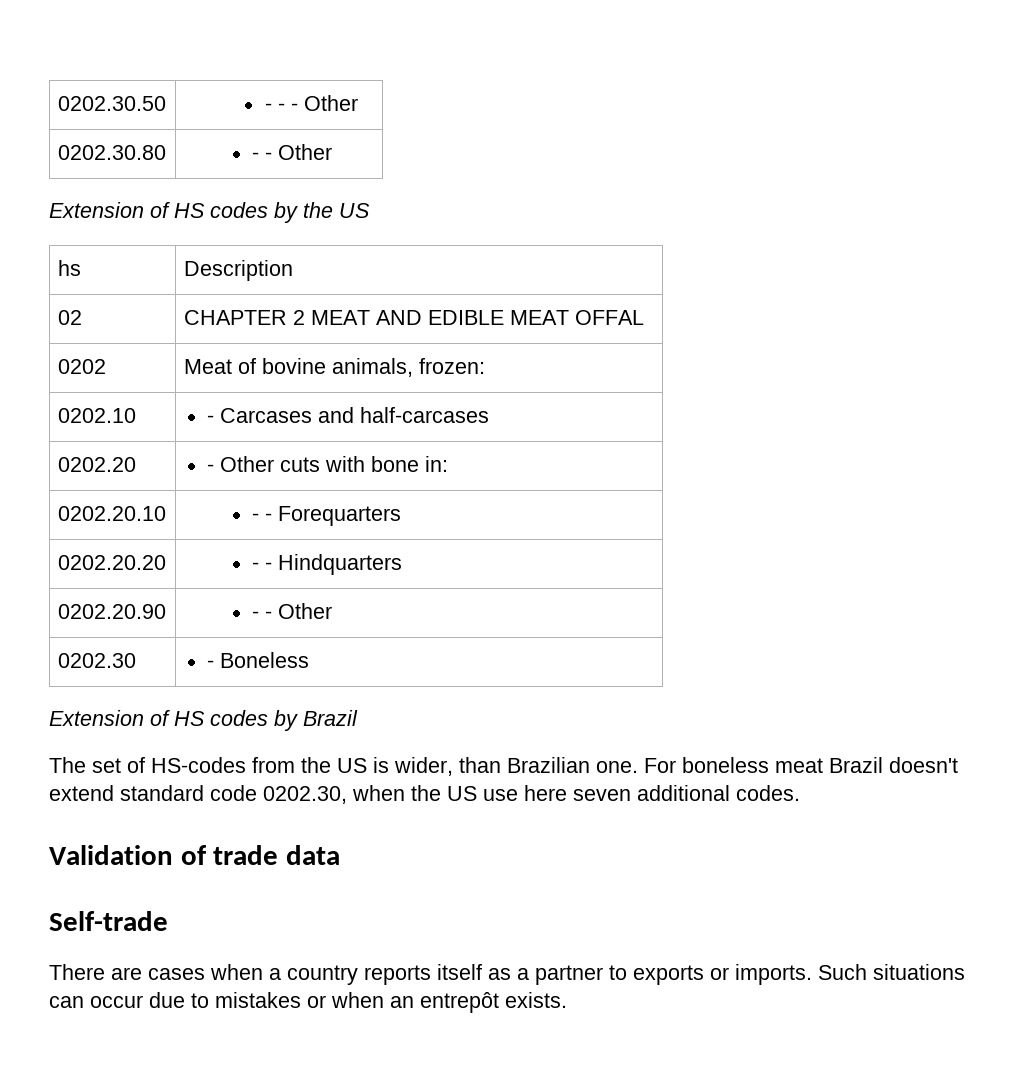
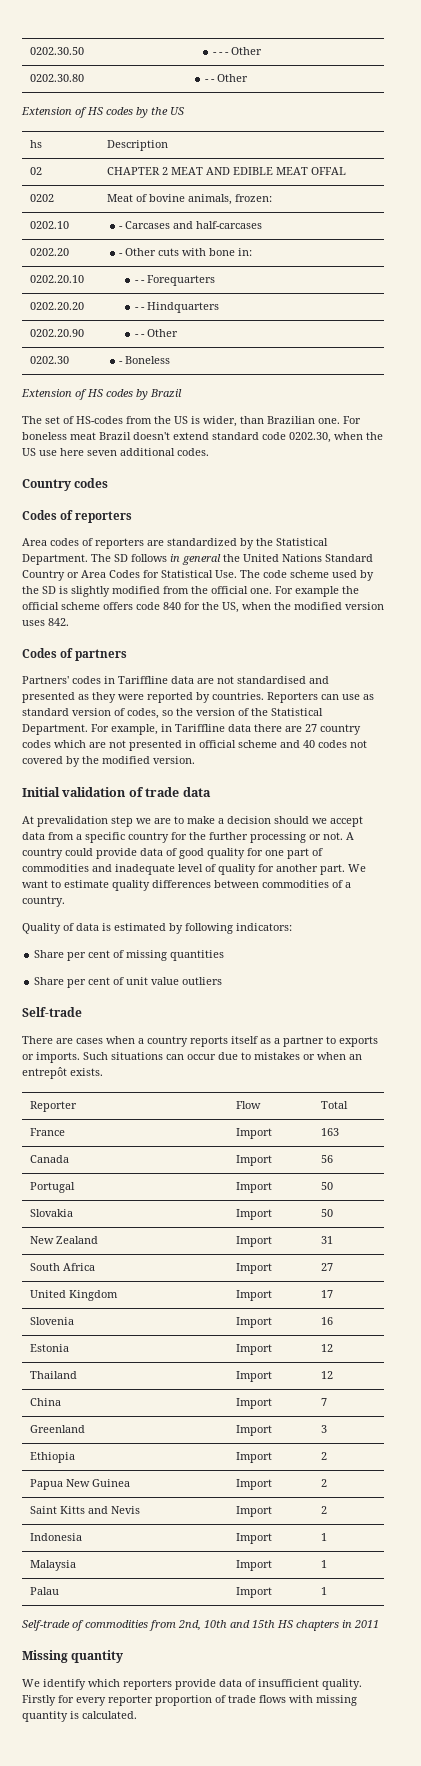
[49,845,341,865] Validation of trade data -> [22,478,109,491] [22,510,133,523] [22,538,328,549] [22,554,373,565] [22,570,374,581] [22,586,359,597] [22,602,384,613] [22,618,69,626] [22,648,128,661] [22,676,329,684] [22,692,374,703] [22,708,323,719] [22,724,361,735] [22,740,367,751] [22,756,195,767] [22,787,211,797] [22,816,363,827] [22,832,354,843] [22,848,323,859] [22,864,366,875] [22,880,351,891] [22,896,65,907] [22,923,292,934] [34,950,225,961] [34,977,223,988] Country codes // Codes of reporters // Area codes of reporters are standardized by the Statistical Department. The SD follows in general the United Nations Standard Country or Area Codes for Statistical Use. The code scheme used by the SD is slightly modified from the official one. For example the official scheme offers code 840 for the US, when the modified version uses 842. // Codes of partners // Partners' codes in Tariffline data are not standardised and presented as they were reported by countries. Reporters can use as standard version of codes, so the version of the Statistical Department. For example, in Tariffline data there are 27 country codes which are not presented in official scheme and 40 codes not covered by the modified version. // Initial validation of trade data // At prevalidation step we are to make a decision should we accept data from a specific country for the further processing or not. A country could provide data of good quality for one part of commodities and inadequate level of quality for another part. We want to estimate quality differences between commodities of a country. // Quality of data is estimated by following indicators: // Share per cent of missing quantities // Share per cent of unit value outliers
(567, 1000) none -> [30,1101,78,1112] [236,1101,262,1109] [321,1101,349,1109] [30,1128,66,1136] [236,1128,273,1139] [321,1128,340,1136] [30,1155,70,1163] [236,1155,273,1166] [321,1155,334,1163] [30,1182,76,1193] [236,1182,273,1193] [321,1182,334,1190] [30,1209,74,1217] [236,1209,273,1220] [321,1209,334,1217] [30,1236,99,1244] [236,1236,273,1247] [321,1236,334,1244] [30,1263,96,1271] [236,1263,273,1274] [321,1263,334,1271] [30,1290,119,1301] [236,1290,273,1301] [321,1290,334,1298] [30,1317,75,1325] [236,1317,273,1328] [321,1317,334,1325] [30,1344,70,1352] [236,1344,273,1355] [321,1344,334,1352] [30,1371,78,1379] [236,1371,273,1382] [321,1371,334,1379] [30,1398,62,1406] [236,1398,273,1409] [321,1398,328,1406] [30,1425,86,1433] [236,1425,273,1436] [321,1425,328,1433] [30,1452,76,1463] [236,1452,273,1463] [321,1452,328,1460] [30,1479,131,1490] [236,1479,273,1490] [321,1479,328,1487] [30,1506,141,1514] [236,1506,273,1517] [321,1506,328,1514] [30,1533,83,1541] [236,1533,273,1544] [321,1533,328,1541] [30,1560,77,1571] [236,1560,273,1571] [321,1560,328,1568] [30,1587,60,1595] [236,1587,273,1598] [321,1587,328,1595] [22,1620,379,1631] [22,1650,124,1663] [22,1679,362,1690] [22,1695,357,1706] [22,1711,137,1722] // Reporter | Flow | Total // France | Import | 163 // Canada | Import | 56 // Portugal | Import | 50 // Slovakia | Import | 50 // New Zealand | Import | 31 // South Africa | Import | 27 // United Kingdom | Import | 17 // Slovenia | Import | 16 // Estonia | Import | 12 // Thailand | Import | 12 // China | Import | 7 // Greenland | Import | 3 // Ethiopia | Import | 2 // Papua New Guinea | Import | 2 // Saint Kitts and Nevis | Import | 2 // Indonesia | Import | 1 // Malaysia | Import | 1 // Palau | Import | 1 // Self-trade of commodities from 2nd, 10th and 15th HS chapters in 2011 // Missing quantity // We identify which reporters provide data of insufficient quality. Firstly for every reporter proportion of trade flows with missing quantity is calculated.

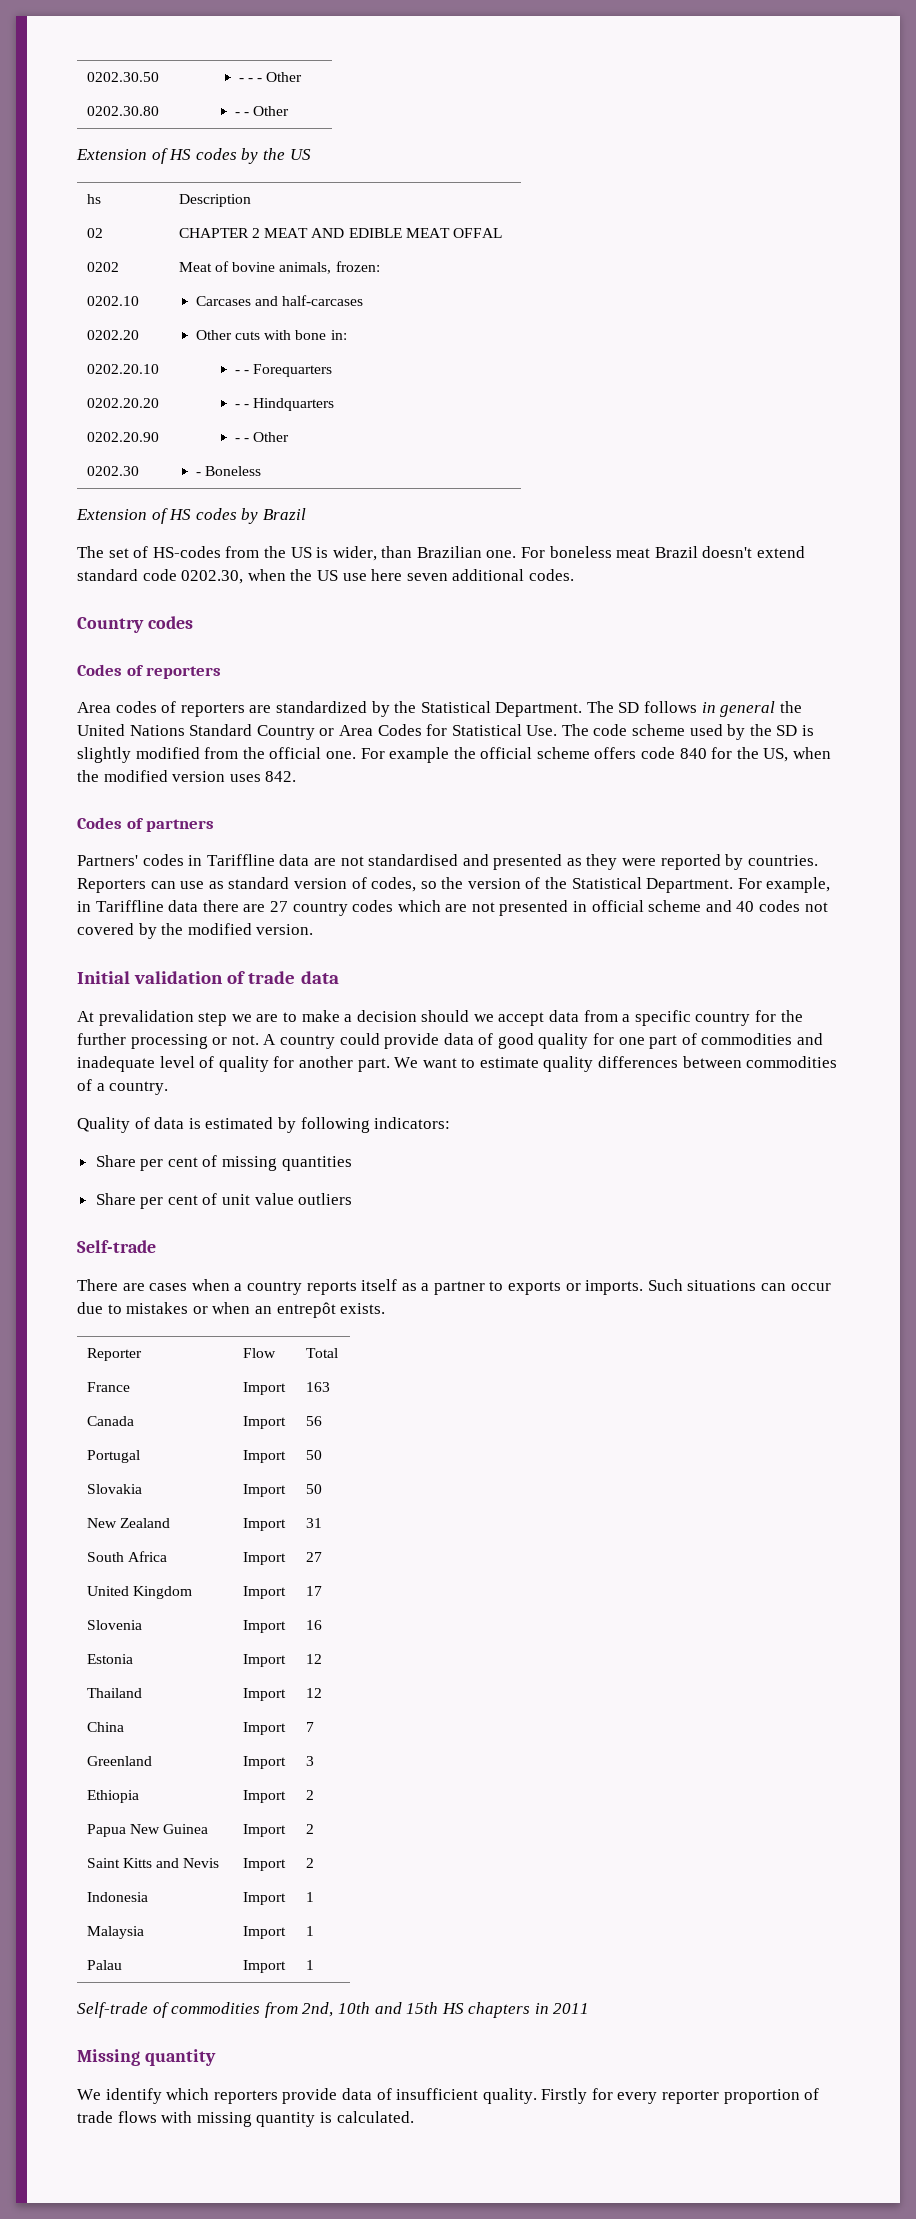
[119,226,124,229] - -> (139, 301) none
[119,253,124,256] - -> (139, 335) none

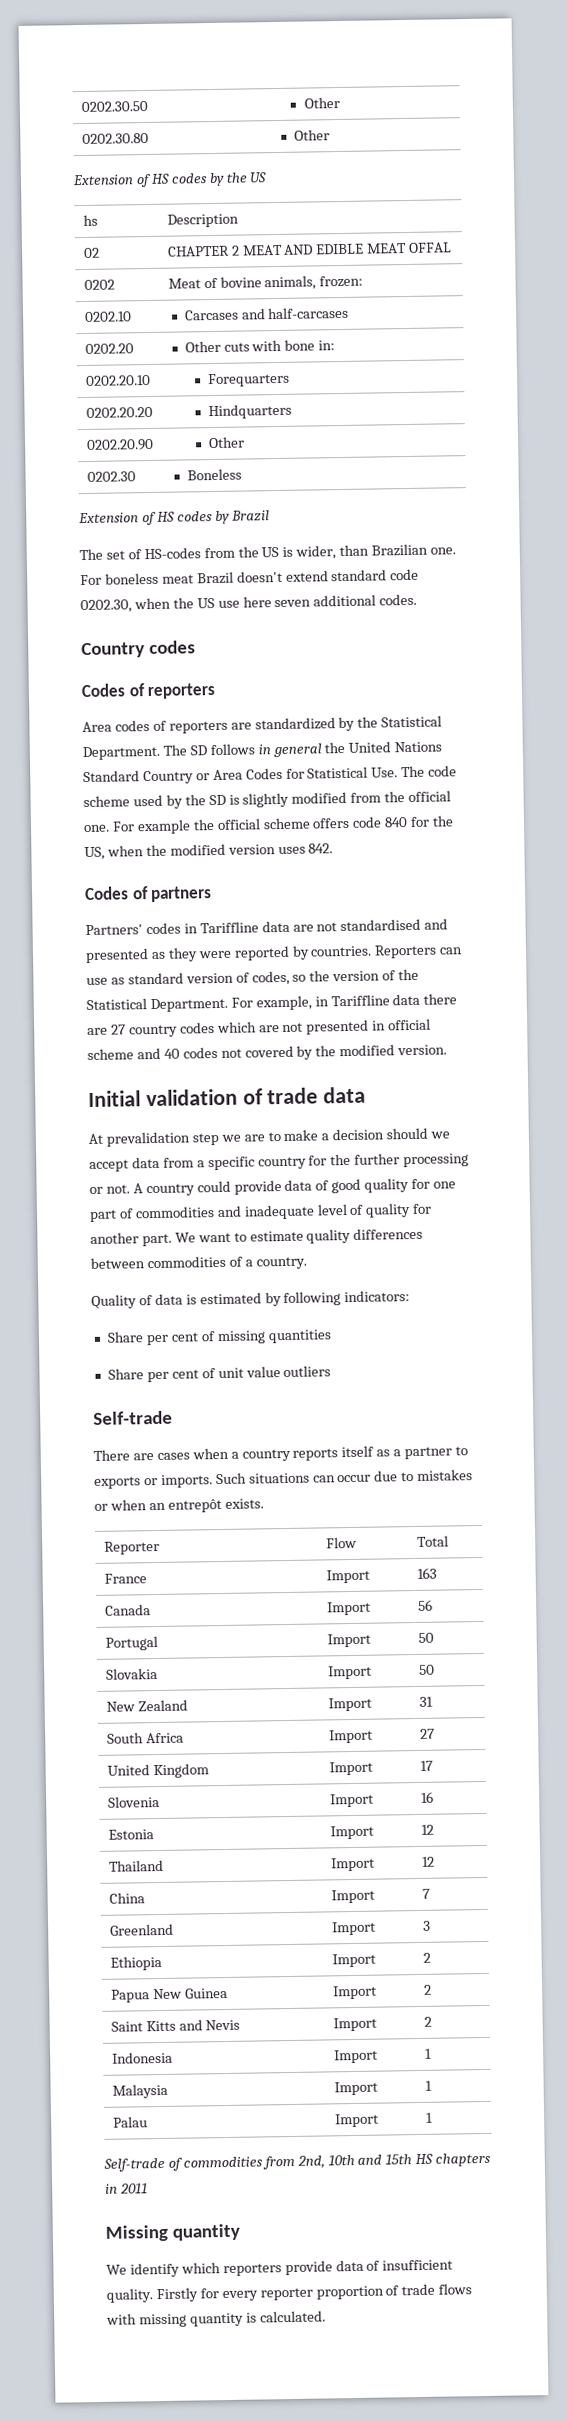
[238,78,263,82] - - - -> (148, 106) none
[234,112,249,116] - - -> (149, 138) none
[234,370,249,374] - - -> (151, 380) none
[234,404,249,408] - - -> (153, 412) none
[234,438,249,442] - - -> (154, 444) none
[195,472,201,476] - -> (136, 476) none

